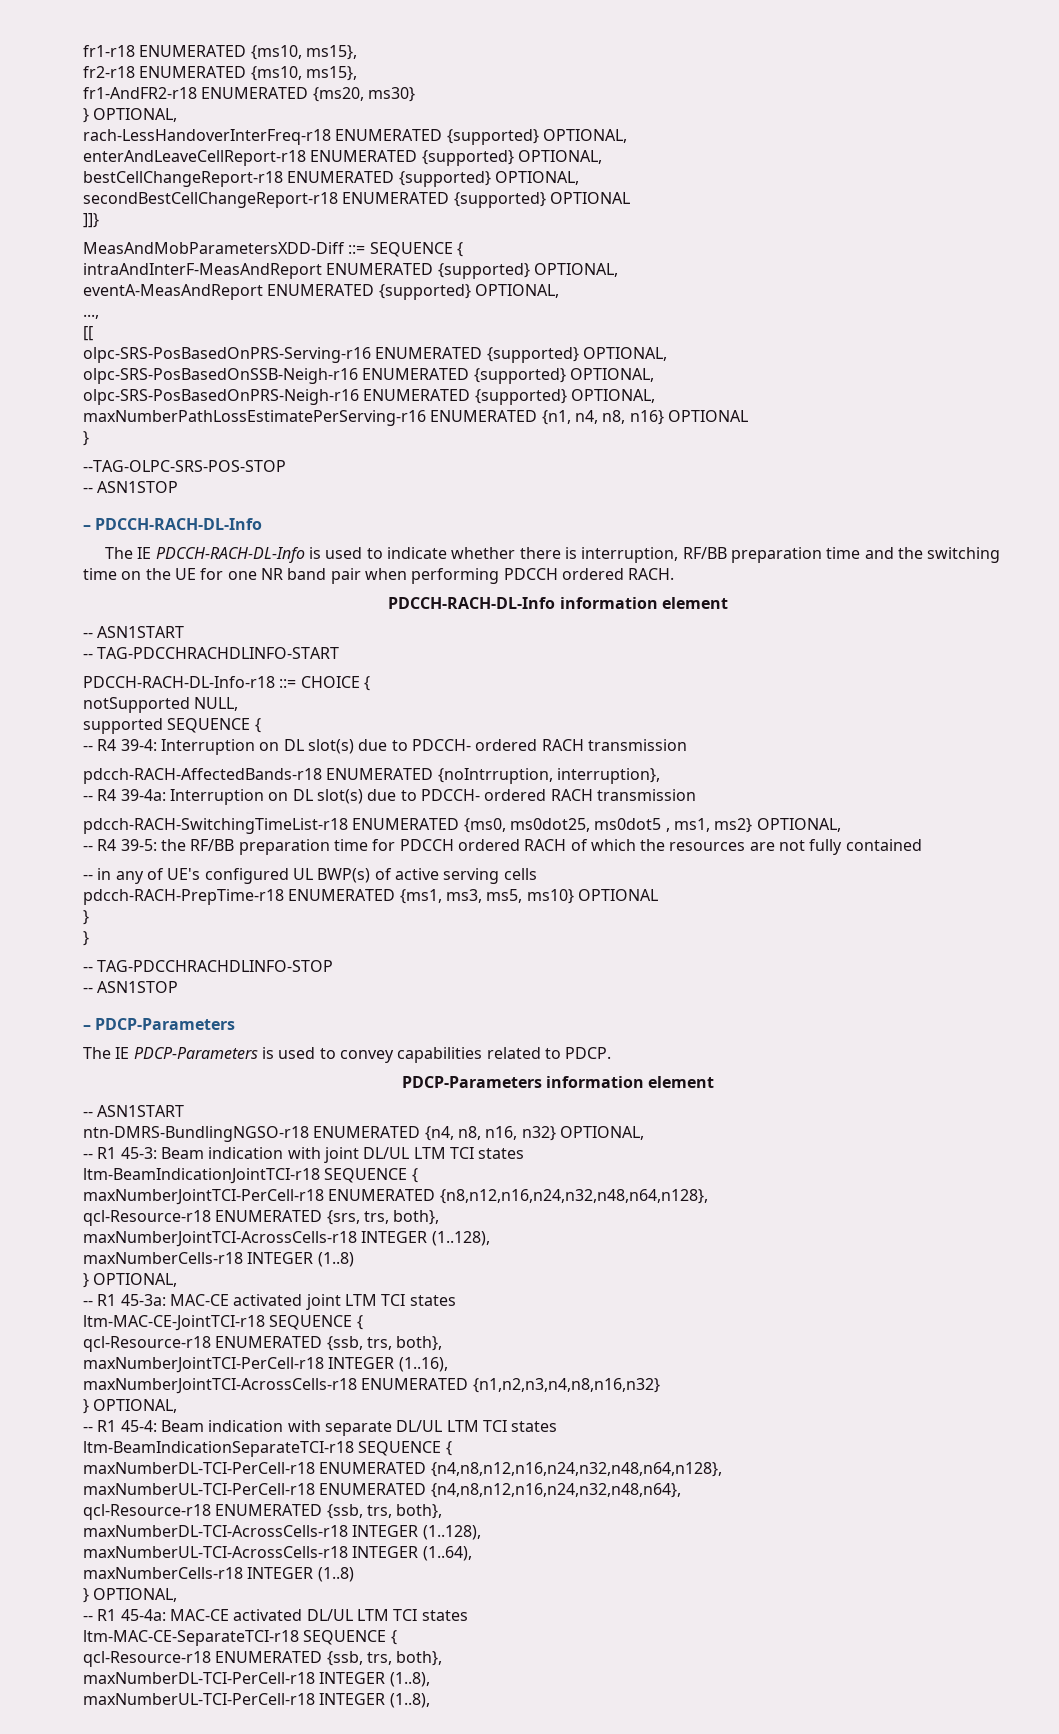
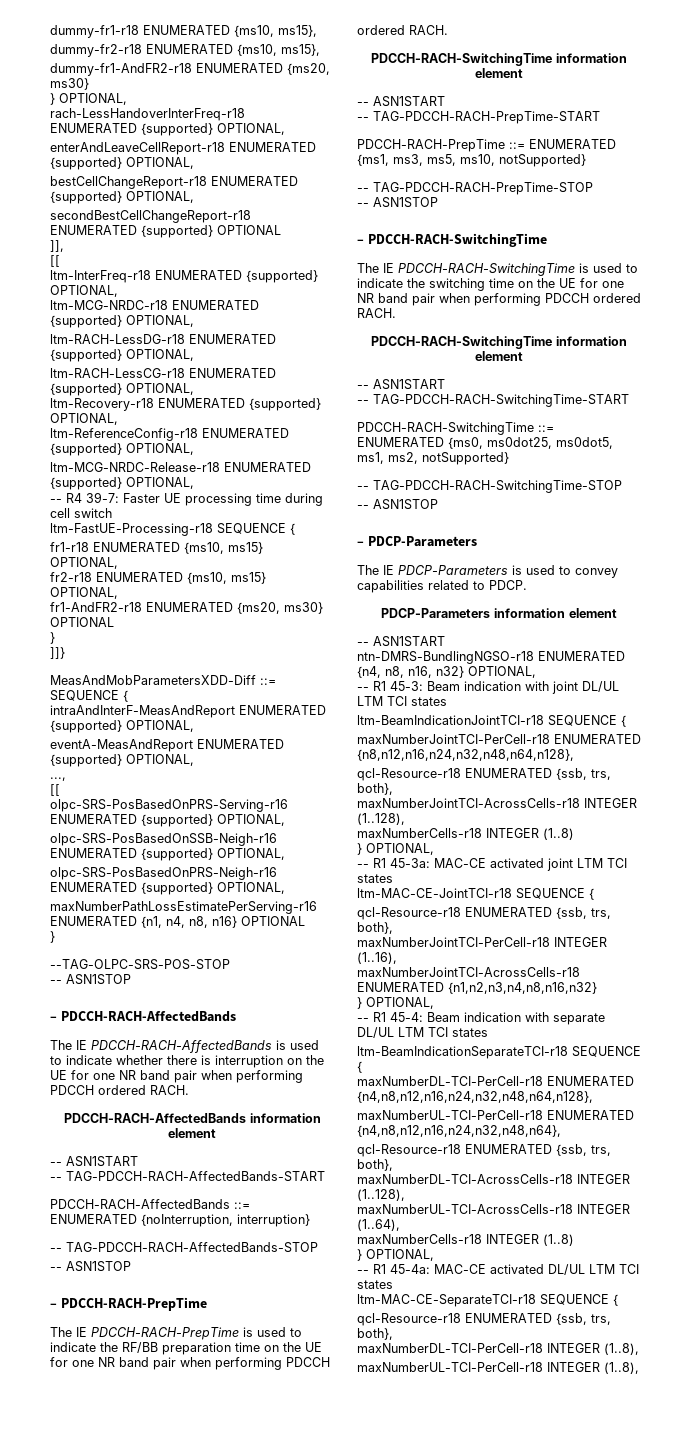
[83,45,357,60] [83,66,357,81] [83,87,197,99] fr1-r18 ENUMERATED {ms10, ms15}, // fr2-r18 ENUMERATED {ms10, ms15}, // fr1-AndFR2-r18 -> [50,25,317,38] [50,44,320,57] [50,63,192,76] dummy-fr1-r18 ENUMERATED {ms10, ms15}, // dummy-fr2-r18 ENUMERATED {ms10, ms15}, // dummy-fr1-AndFR2-r18
(630, 198) none -> [50,240,64,252] [50,255,60,267] [50,270,318,283] [50,285,118,297] [50,300,259,310] [50,315,194,328] [50,334,276,344] [50,349,194,362] [50,368,276,378] [50,383,194,396] [50,398,321,411] [50,413,118,425] [50,428,289,441] [50,443,194,456] [50,462,311,472] [50,477,194,490] [50,492,323,506] [50,508,112,518] [50,523,295,536] [50,542,263,554] [50,557,118,569] [50,572,266,584] [50,587,118,599] [50,602,323,614] [50,617,114,627] [50,632,55,644] // ]], // [[ // ltm-InterFreq-r18 ENUMERATED {supported} OPTIONAL, // ltm-MCG-NRDC-r18 ENUMERATED {supported} OPTIONAL, // ltm-RACH-LessDG-r18 ENUMERATED {supported} OPTIONAL, // ltm-RACH-LessCG-r18 ENUMERATED {supported} OPTIONAL, // ltm-Recovery-r18 ENUMERATED {supported} OPTIONAL, // ltm-ReferenceConfig-r18 ENUMERATED {supported} OPTIONAL, // ltm-MCG-NRDC-Release-r18 ENUMERATED {supported} OPTIONAL, // -- R4 39-7: Faster UE processing time during cell switch // ltm-FastUE-Processing-r18 SEQUENCE { // fr1-r18 ENUMERATED {ms10, ms15} OPTIONAL, // fr2-r18 ENUMERATED {ms10, ms15} OPTIONAL, // fr1-AndFR2-r18 ENUMERATED {ms20, ms30} OPTIONAL // }
[95,518,263,530] [105,547,305,563] PDCCH-RACH-DL-Info // The IE PDCCH-RACH-DL-Info -> [60,1011,236,1022] [50,1040,272,1053] PDCCH-RACH-AffectedBands // The IE PDCCH-RACH-AffectedBands
[581,547,894,563] interruption, RF/BB preparation time and -> [215,1055,324,1068] [50,1070,303,1083] [50,1085,189,1095] [63,1113,321,1123] [168,1128,216,1138] [50,1156,138,1167] [50,1171,325,1182] [50,1199,250,1209] [50,1214,310,1227] [50,1242,318,1253] [50,1261,131,1272] [50,1297,207,1311] [50,1327,302,1340] [50,1342,322,1355] [50,1357,330,1370] [357,25,448,35] [371,53,627,66] [475,68,523,78] [357,96,445,107] [357,111,600,124] [357,139,616,152] [357,154,586,167] [357,182,593,195] [357,197,438,208] [357,233,547,247] [357,263,638,276] [357,278,403,288] interruption on the UE for one NR band pair when performing PDCCH ordered RACH. // PDCCH-RACH-AffectedBands information element // -- ASN1START // -- TAG-PDCCH-RACH-AffectedBands-START // PDCCH-RACH-AffectedBands ::= ENUMERATED {noInterruption, interruption} // -- TAG-PDCCH-RACH-AffectedBands-STOP // -- ASN1STOP // – PDCCH-RACH-PrepTime // The IE PDCCH-RACH-PrepTime is used to indicate the RF/BB preparation time on the UE for one NR band pair when performing PDCCH ordered RACH. // PDCCH-RACH-SwitchingTime information element // -- ASN1START // -- TAG-PDCCH-RACH-PrepTime-START // PDCCH-RACH-PrepTime ::= ENUMERATED {ms1, ms3, ms5, ms10, notSupported} // -- TAG-PDCCH-RACH-PrepTime-STOP // -- ASN1STOP // – PDCCH-RACH-SwitchingTime // The IE PDCCH-RACH-SwitchingTime is used to indicate
[388,597,728,609] [83,626,185,638] [83,647,340,659] [83,676,370,691] [83,697,239,713] [83,718,261,734] [83,739,687,755] [83,768,660,784] [83,789,696,805] [83,818,841,834] [83,839,922,855] [83,868,537,884] [83,889,658,905] [83,910,89,925] [83,931,89,946] [83,960,334,972] PDCCH-RACH-DL-Info information element // -- ASN1START // -- TAG-PDCCHRACHDLINFO-START // PDCCH-RACH-DL-Info-r18 ::= CHOICE { // notSupported NULL, // supported SEQUENCE { // -- R4 39-4: Interruption on DL slot(s) due to PDCCH- ordered RACH transmission // pdcch-RACH-AffectedBands-r18 ENUMERATED {noIntrruption, interruption}, // -- R4 39-4a: Interruption on DL slot(s) due to PDCCH- ordered RACH transmission // pdcch-RACH-SwitchingTimeList-r18 ENUMERATED {ms0, ms0dot25, ms0dot5 , ms1, ms2} OPTIONAL, // -- R4 39-5: the RF/BB preparation time for PDCCH ordered RACH of which the resources are not fully contained // -- in any of UE's configured UL BWP(s) of active serving cells // pdcch-RACH-PrepTime-r18 ENUMERATED {ms1, ms3, ms5, ms10} OPTIONAL // } // } // -- TAG-PDCCHRACHDLINFO-STOP -> [371,336,627,349] [475,351,523,361] [357,379,445,390] [357,394,629,407] [357,422,554,435] [357,437,613,449] [357,452,509,465] [357,480,622,493] PDCCH-RACH-SwitchingTime information element // -- ASN1START // -- TAG-PDCCH-RACH-SwitchingTime-START // PDCCH-RACH-SwitchingTime ::= ENUMERATED {ms0, ms0dot25, ms0dot5, ms1, ms2, notSupported} // -- TAG-PDCCH-RACH-SwitchingTime-STOP
[326,1210,360,1225] {srs, -> [556,768,587,780] {ssb,

